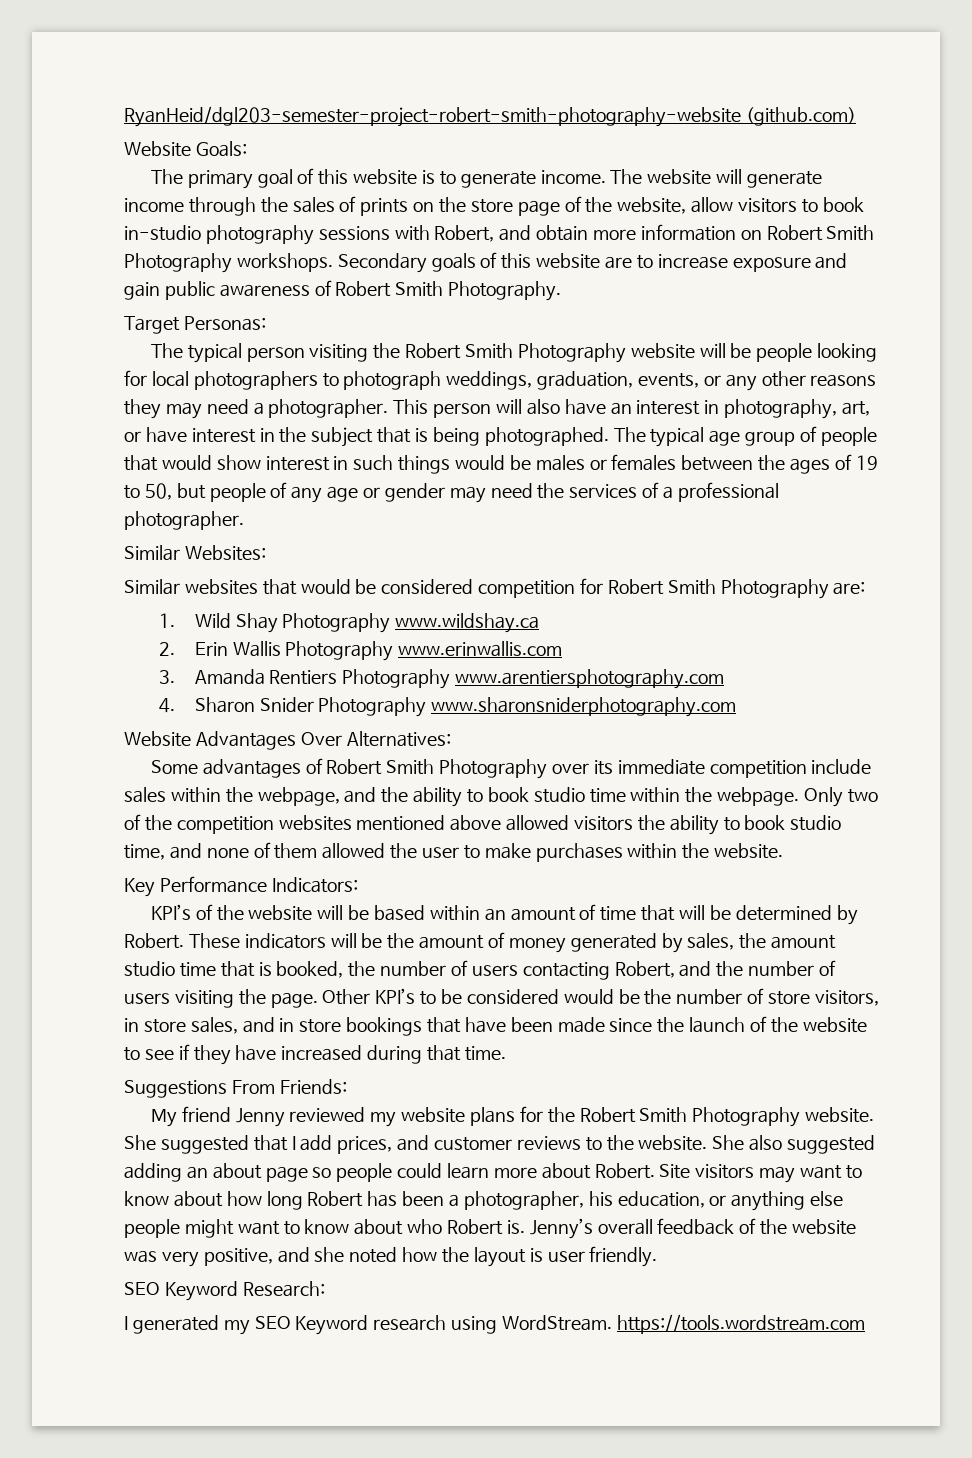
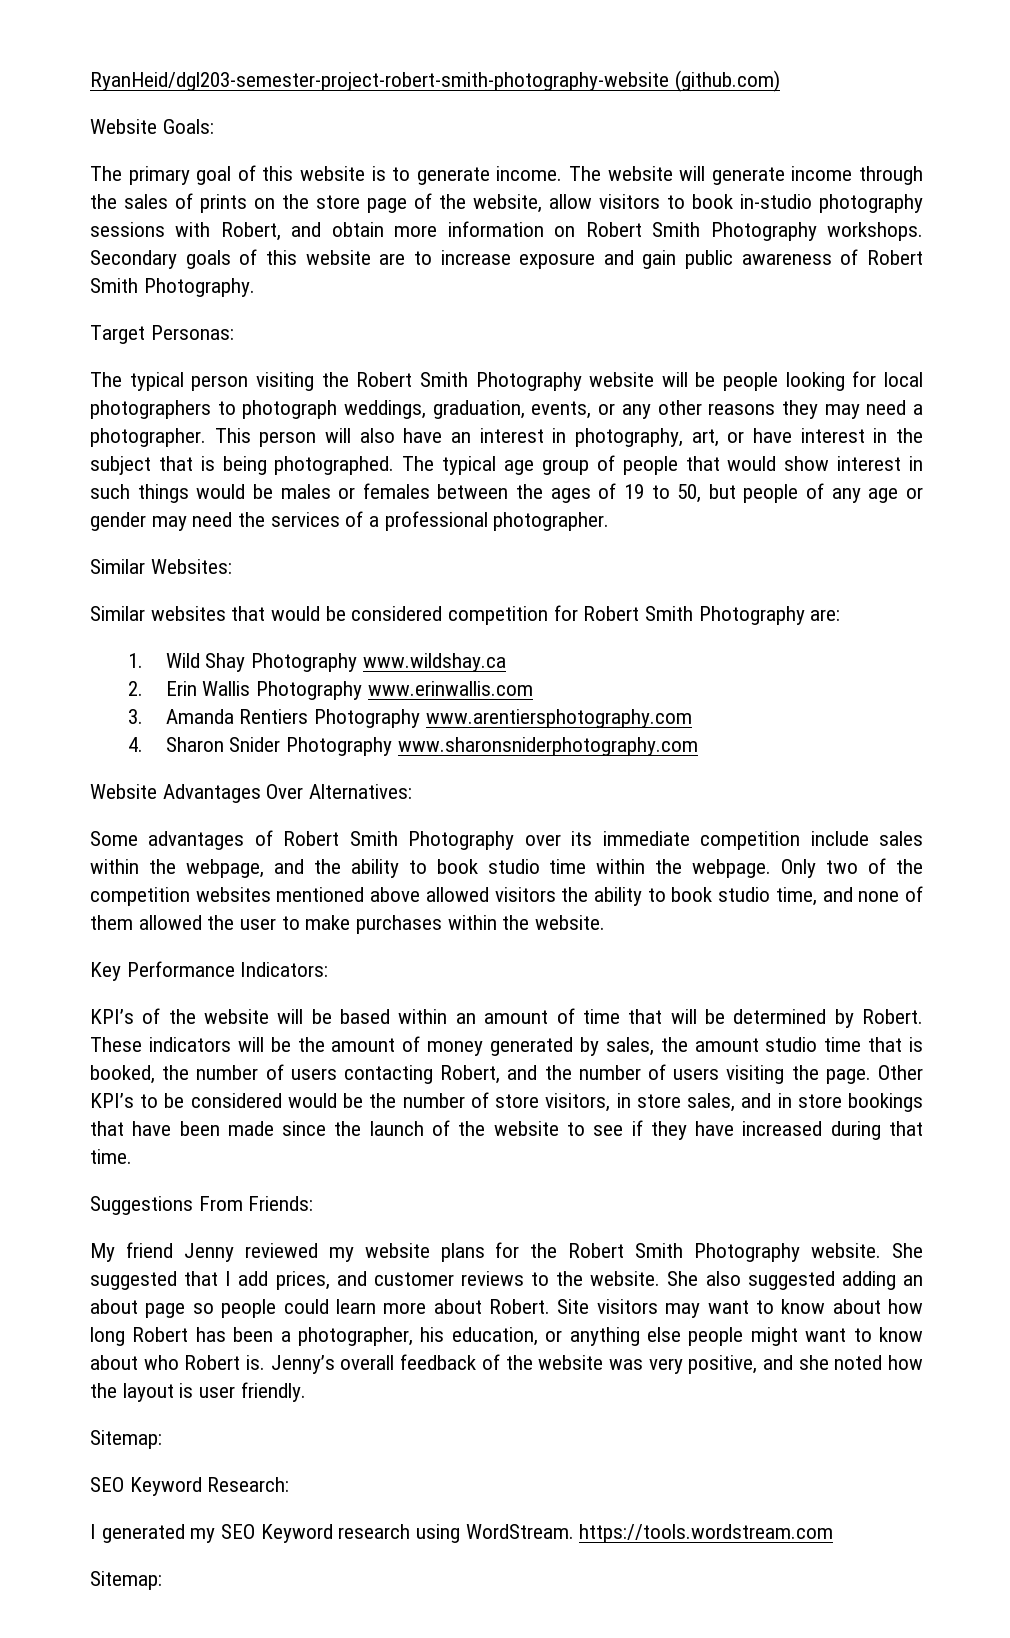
(658, 1256) none -> [90,1430,162,1449] // Sitemap:
(865, 1324) none -> [90,1571,162,1590] // Sitemap:

